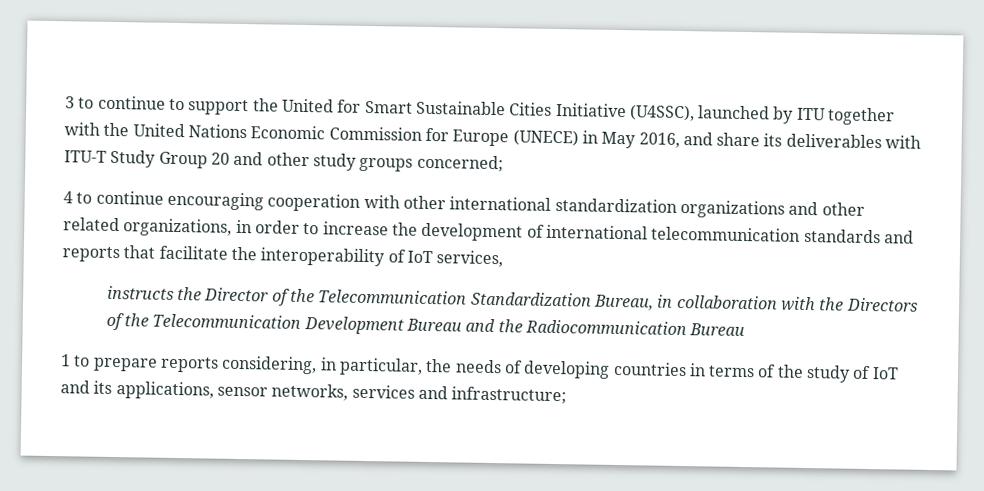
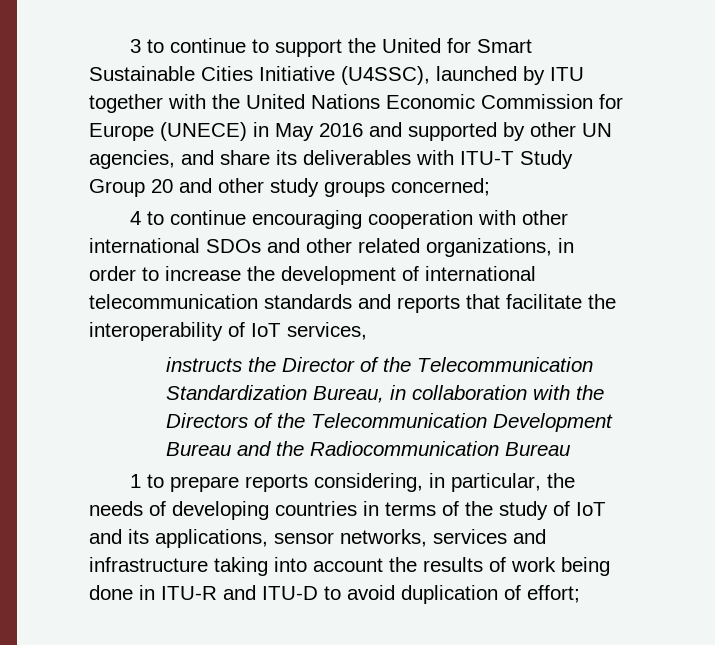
[638,132,680,148] 2016, -> [319,122,612,141] [89,150,175,169] 2016 and supported by other UN agencies,
[554,197,785,219] standardization organizations -> [206,239,261,253] SDOs
[451,386,568,405] infrastructure; -> [89,557,610,576] [89,585,580,604] infrastructure taking into account the results of work being done in ITU-R and ITU-D to avoid duplication of effort;

